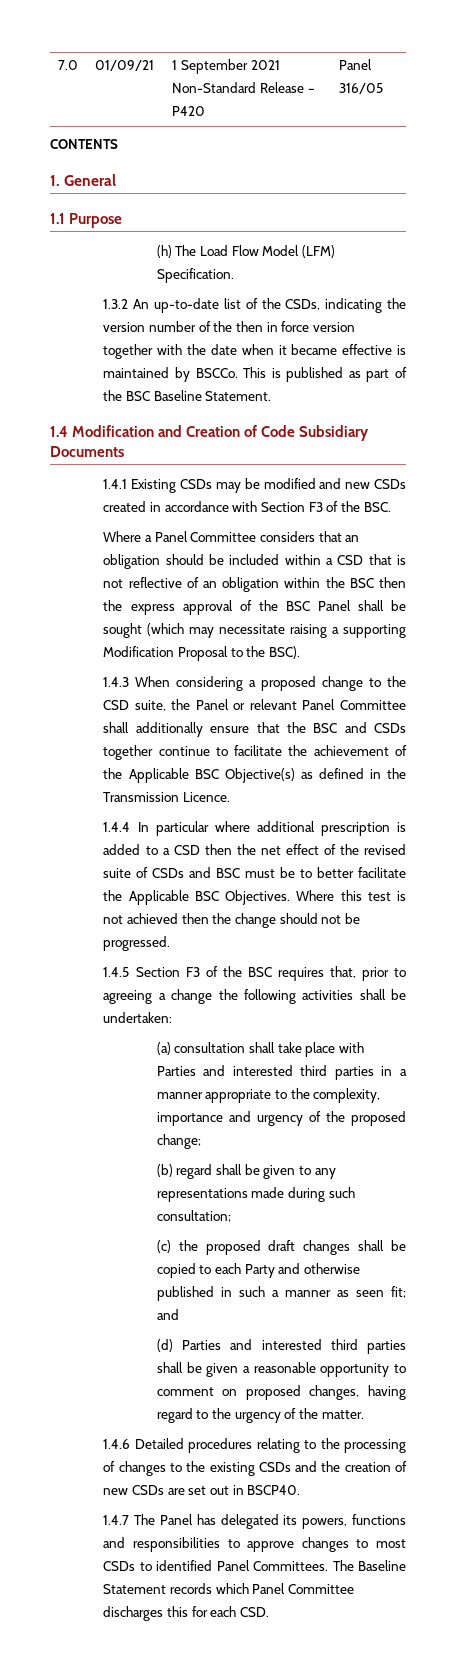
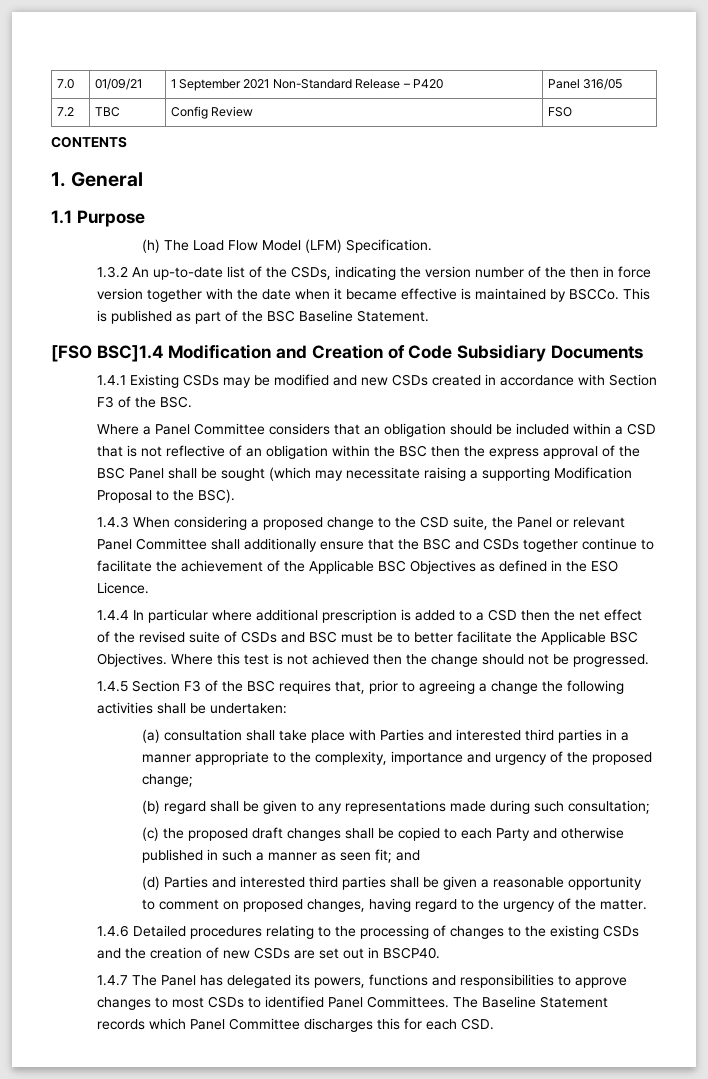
(384, 88) none -> [56,107,74,117] [94,107,120,117] [170,106,254,119] [547,107,572,117] // 7.2 | TBC | Config Review | FSO
[50,426,68,437] 1.4 -> [51,345,164,362] [FSO BSC]1.4
[224,768,295,783] Objective(s) -> [409,560,476,574] Objectives
[103,792,180,802] Transmission -> [590,560,618,572] ESO

